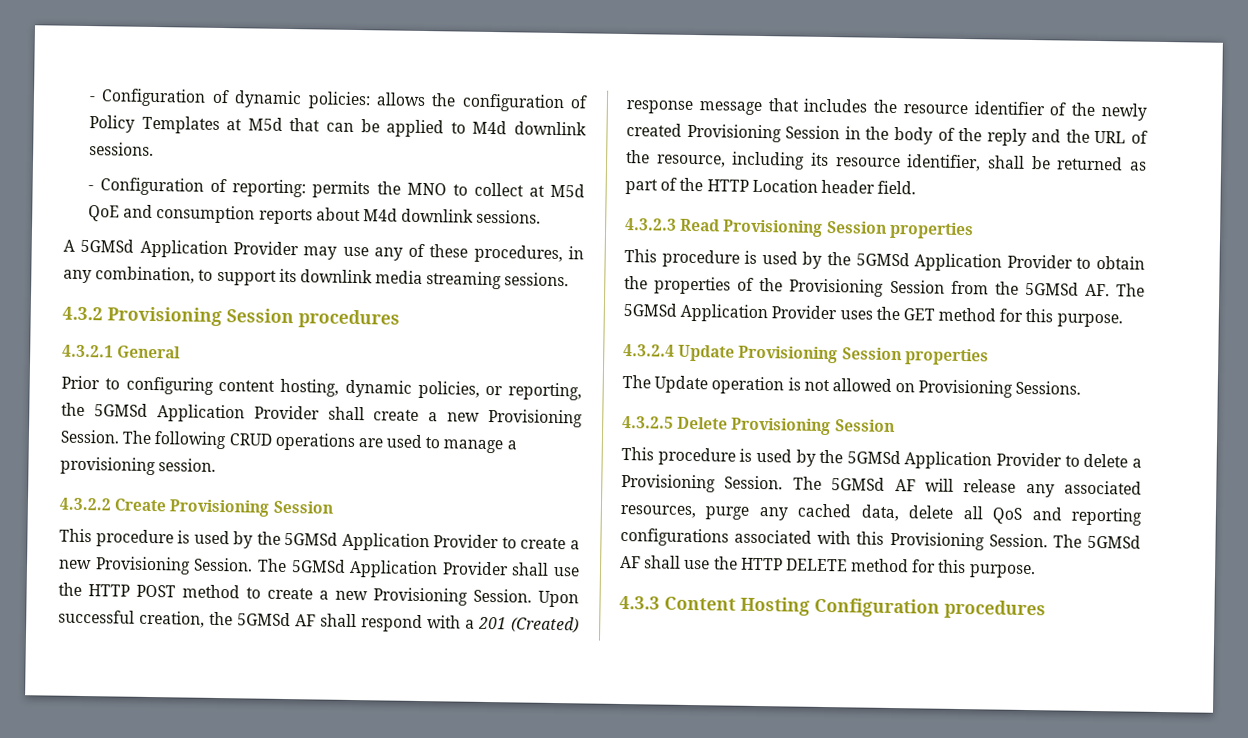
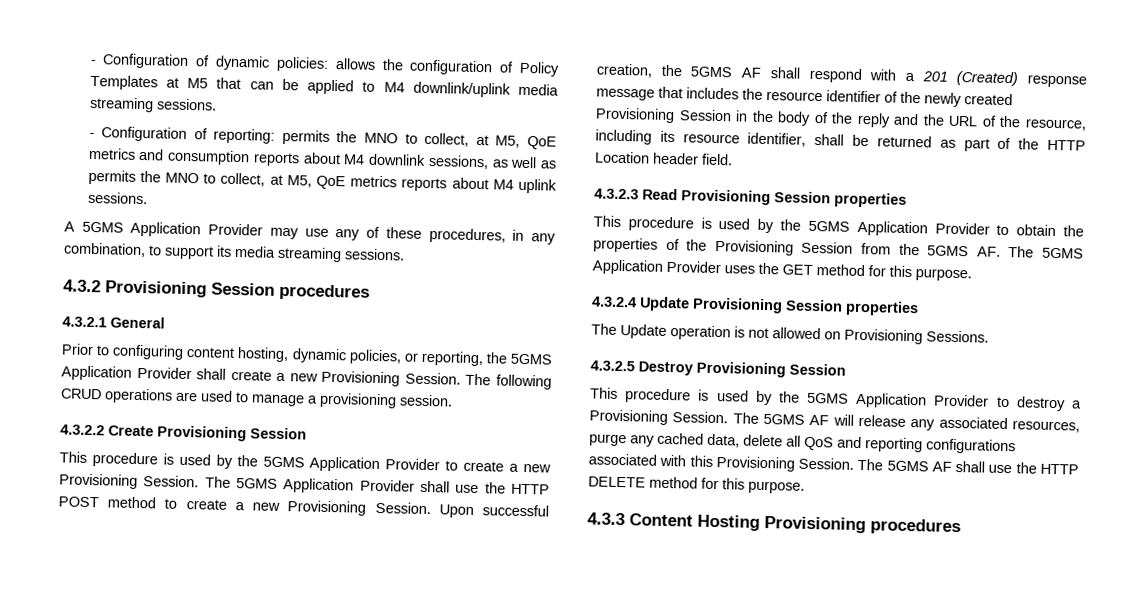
[247,117,283,131] M5d -> [186,77,208,89] M5
[472,120,587,136] M4d downlink -> [383,81,559,98] [88,96,154,113] M4 downlink/uplink media streaming
[473,182,585,198] [88,204,475,225] collect at M5d QoE and consumption reports about M4d downlink -> [424,132,557,150] [87,147,558,170] [87,169,557,194] collect, at M5, QoE metrics and consumption reports about M4 downlink sessions, as well as permits the MNO to collect, at M5, QoE metrics reports about M4 uplink
[80,238,135,253] 5GMSd -> [81,221,124,233] 5GMS
[299,269,373,284] downlink -> (232, 251) none
[93,403,148,417] 5GMSd -> [510,353,553,365] 5GMS
[284,531,339,546] 5GMSd -> [262,456,305,468] 5GMS
[290,559,346,573] 5GMSd -> [236,478,278,489] 5GMS
[237,612,291,627] 5GMSd -> [690,66,734,78] 5GMS
[855,252,910,267] 5GMSd -> [807,220,850,232] 5GMS
[1024,281,1079,296] 5GMSd -> [927,245,970,257] 5GMS
[623,302,677,317] 5GMSd -> [1042,247,1084,259] 5GMS
[677,416,895,436] [621,446,1129,470] Delete Provisioning Session // This procedure is used by the 5GMSd Application Provider to delete -> [638,361,846,378] [590,387,1066,412] Destroy Provisioning Session // This procedure is used by the 5GMS Application Provider to destroy
[831,477,886,491] 5GMSd -> [763,413,805,425] 5GMS
[1087,534,1141,549] 5GMSd -> [886,460,929,472] 5GMS
[814,597,940,618] Configuration -> [764,516,866,534] Provisioning

